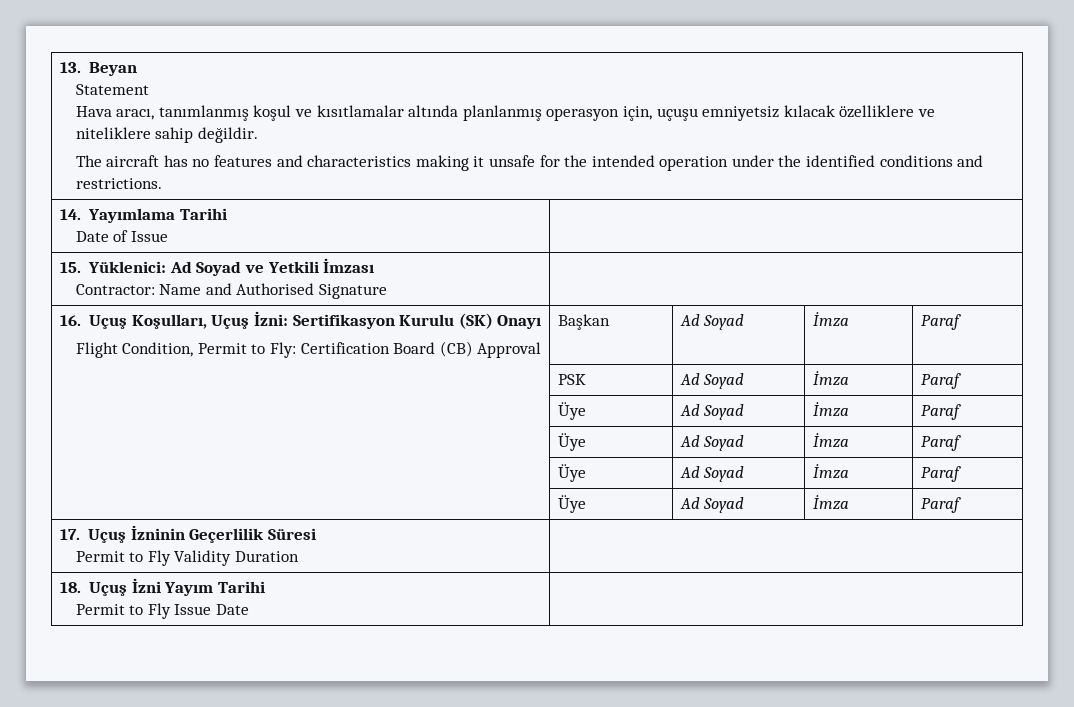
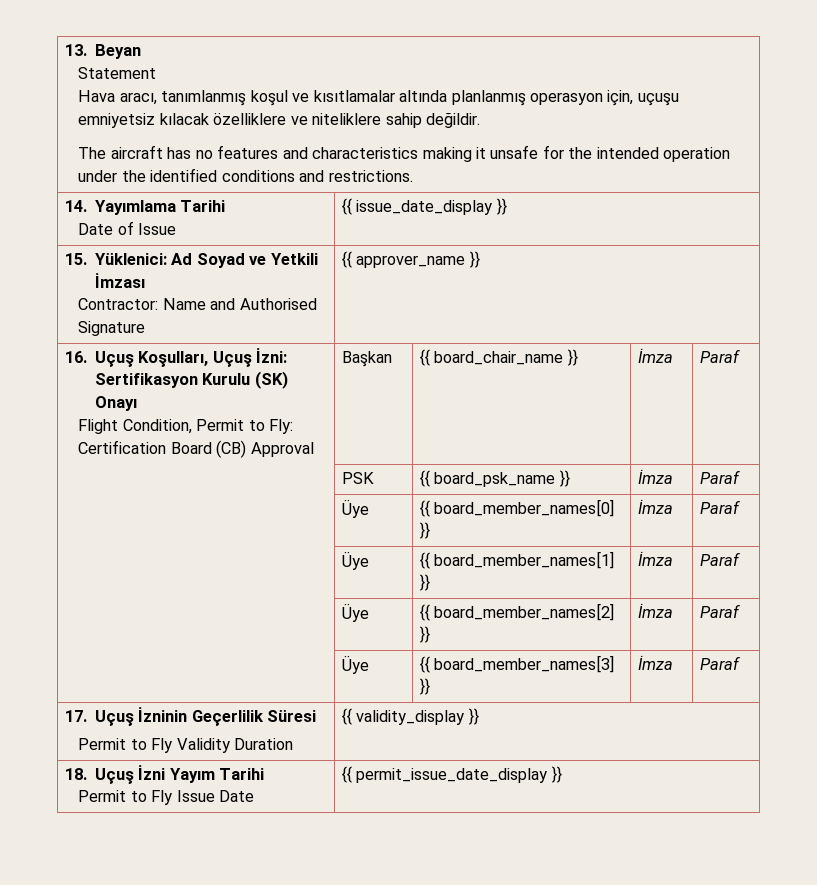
(168, 236) none -> [341,198,507,215] {{ issue_date_display }}
(387, 291) none -> [341,251,480,268] {{ approver_name }}
[679,314,745,330] Ad Soyad -> [419,349,578,366] {{ board_chair_name }}
[679,373,745,389] [812,371,849,386] [920,373,961,389] [557,402,586,420] [679,404,745,420] [812,402,849,417] [920,404,961,420] [557,433,586,451] [679,435,745,451] [812,433,849,448] [920,435,961,451] [557,464,586,482] [679,466,745,482] [812,464,849,479] [920,466,961,482] [557,495,586,513] [679,497,745,513] Ad Soyad | İmza | Paraf // | Üye | Ad Soyad | İmza | Paraf // | Üye | Ad Soyad | İmza | Paraf // | Üye | Ad Soyad | İmza | Paraf // | Üye | Ad Soyad -> [419,470,570,487] [637,469,673,484] [699,470,740,484] [341,499,369,518] [419,499,615,517] [418,522,430,539] [637,499,673,514] [699,500,740,514] [341,551,369,570] [419,551,615,569] [418,574,430,591] [637,551,673,566] [699,552,740,566] [341,603,369,622] [419,603,615,621] [418,626,430,643] [637,603,673,618] [699,604,740,618] [341,655,369,674] [419,655,615,673] [418,678,430,695] {{ board_psk_name }} | İmza | Paraf // | Üye | {{ board_member_names[0] }} | İmza | Paraf // | Üye | {{ board_member_names[1] }} | İmza | Paraf // | Üye | {{ board_member_names[2] }} | İmza | Paraf // | Üye | {{ board_member_names[3] }}
(299, 556) none -> [341,708,479,725] {{ validity_display }}
(249, 609) none -> [341,766,562,783] {{ permit_issue_date_display }}

